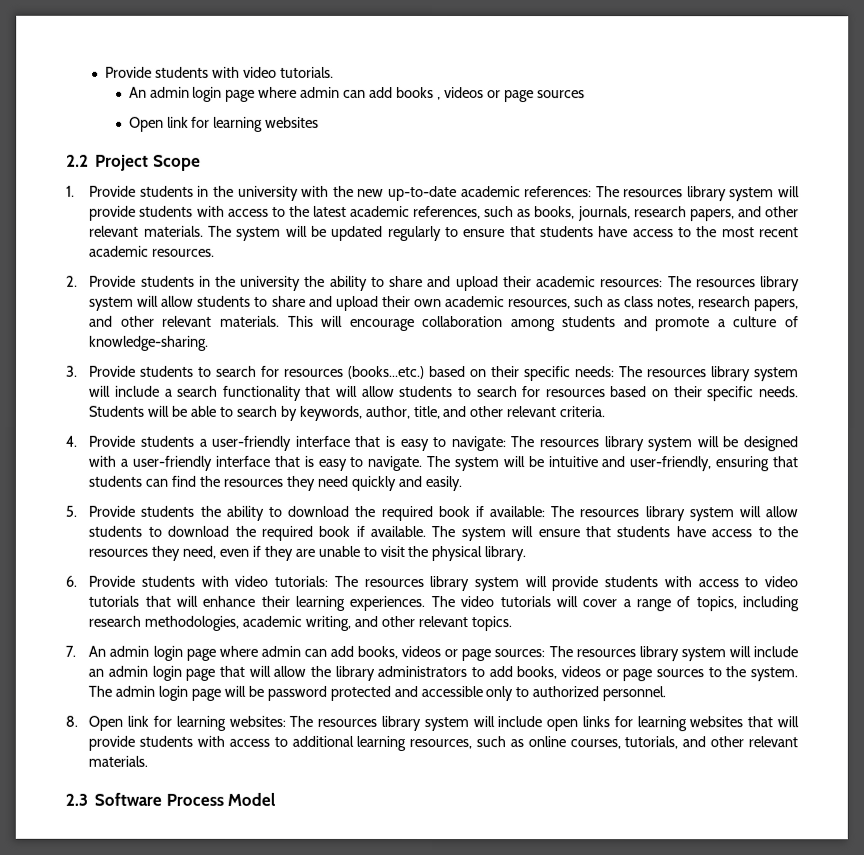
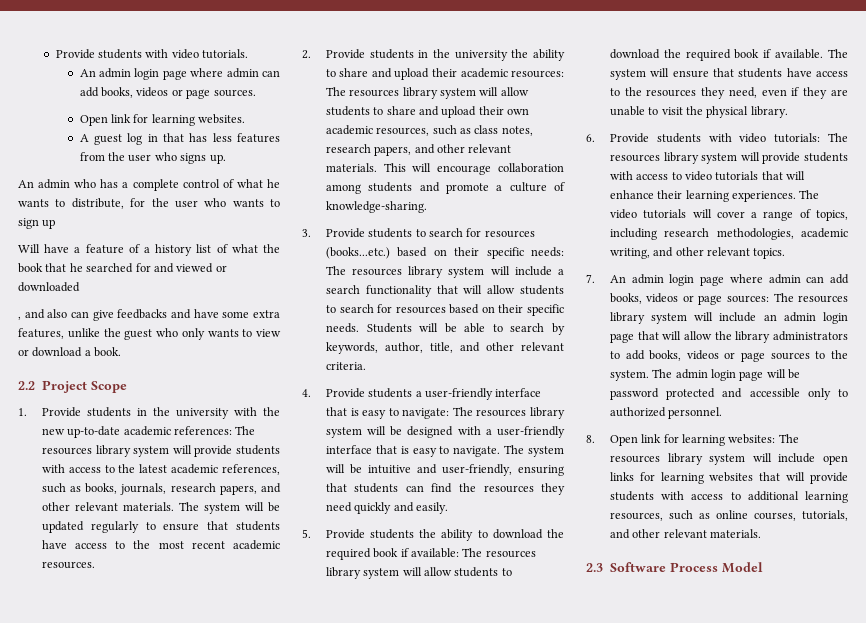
[395,86,585,103] [128,116,320,132] books , videos or page sources // Open link for learning websites -> [101,87,256,99] [79,114,246,126] [79,133,280,145] [79,152,226,164] [18,179,280,191] [18,198,280,209] [18,218,56,229] [18,244,280,256] [18,263,227,273] [18,282,80,292] [18,309,280,321] [18,328,281,340] [18,347,122,357] books, videos or page sources. // Open link for learning websites. // A guest log in that has less features from the user who signs up. // An admin who has a complete control of what he wants to distribute, for the user who wants to sign up // Will have a feature of a history list of what the book that he searched for and viewed or downloaded // , and also can give feedbacks and have some extra features, unlike the guest who only wants to view or download a book.

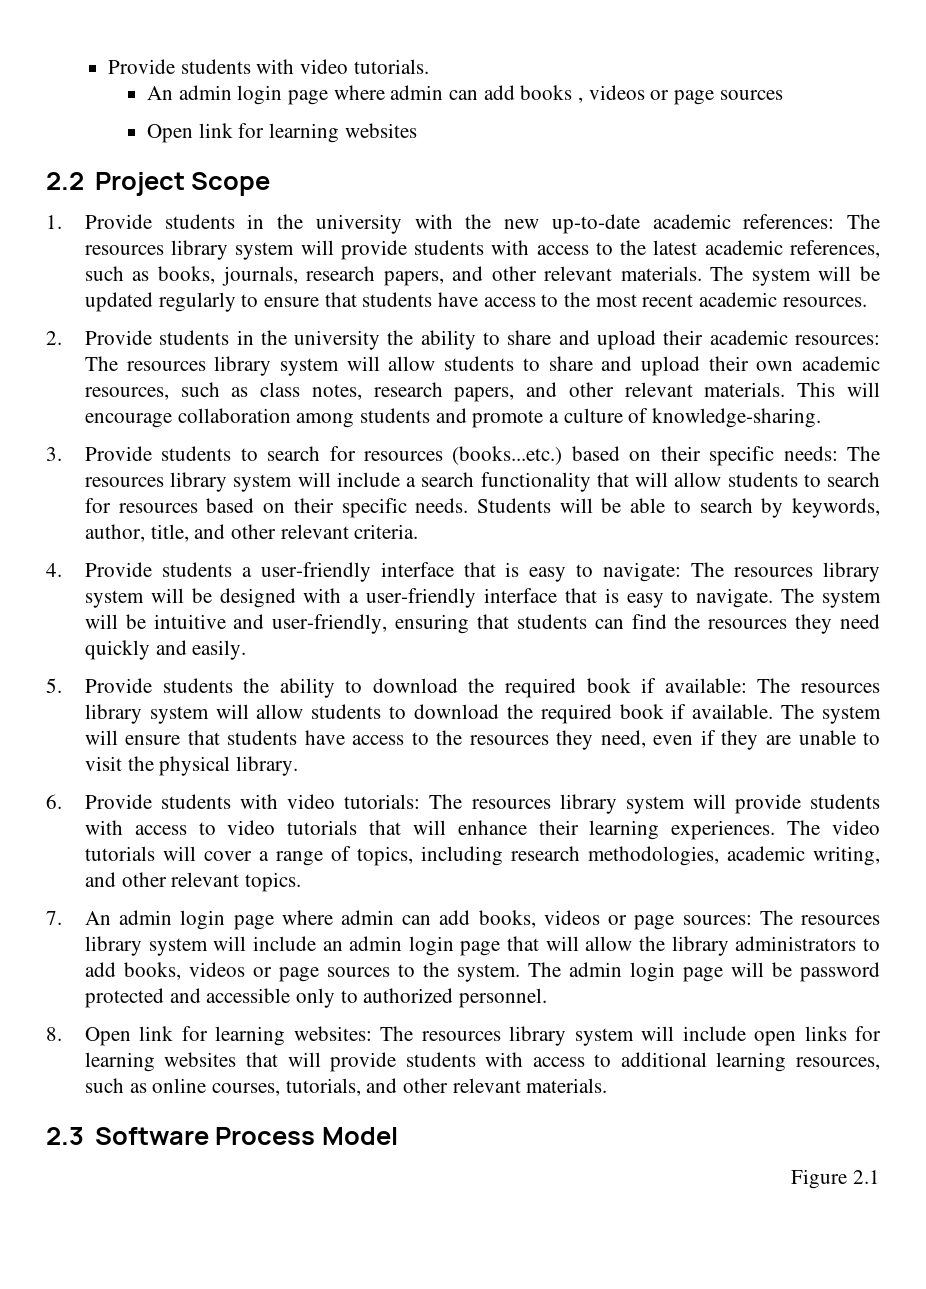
[101,87,256,99] [79,114,246,126] [79,133,280,145] [79,152,226,164] [18,179,280,191] [18,198,280,209] [18,218,56,229] [18,244,280,256] [18,263,227,273] [18,282,80,292] [18,309,280,321] [18,328,281,340] [18,347,122,357] books, videos or page sources. // Open link for learning websites. // A guest log in that has less features from the user who signs up. // An admin who has a complete control of what he wants to distribute, for the user who wants to sign up // Will have a feature of a history list of what the book that he searched for and viewed or downloaded // , and also can give feedbacks and have some extra features, unlike the guest who only wants to view or download a book. -> [520,85,783,105] [146,123,417,143] books , videos or page sources // Open link for learning websites
(763, 567) none -> [791,1169,880,1189] // Figure 2.1

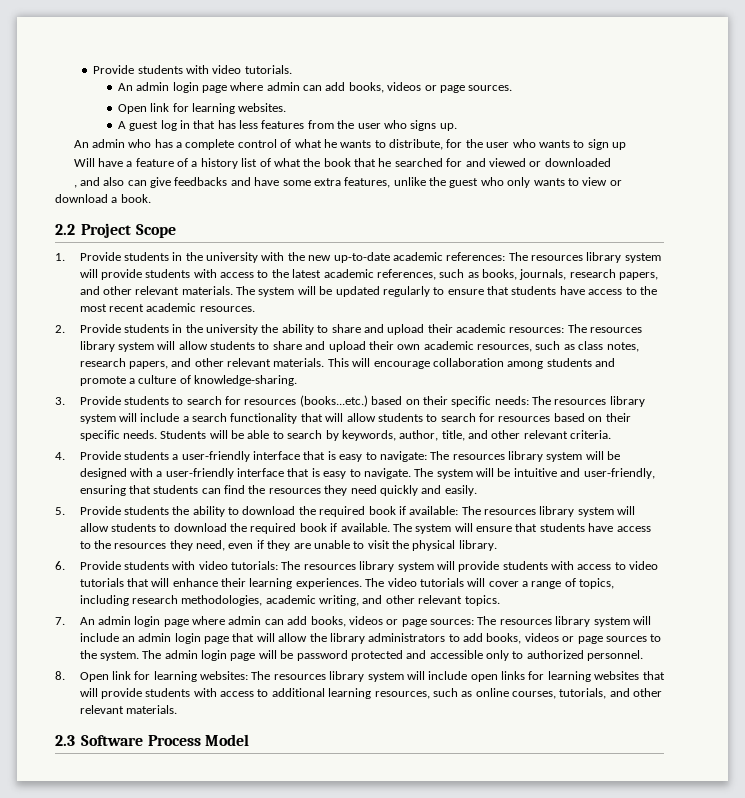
[520,85,783,105] [146,123,417,143] books , videos or page sources // Open link for learning websites -> [348,82,513,93] [117,103,287,114] [117,120,457,131] [73,139,627,150] [73,158,611,169] [73,177,622,188] [55,194,151,203] books, videos or page sources. // Open link for learning websites. // A guest log in that has less features from the user who signs up. // An admin who has a complete control of what he wants to distribute, for the user who wants to sign up // Will have a feature of a history list of what the book that he searched for and viewed or downloaded // , and also can give feedbacks and have some extra features, unlike the guest who only wants to view or download a book.
[791,1169,880,1189] // Figure 2.1 -> (249, 740) none

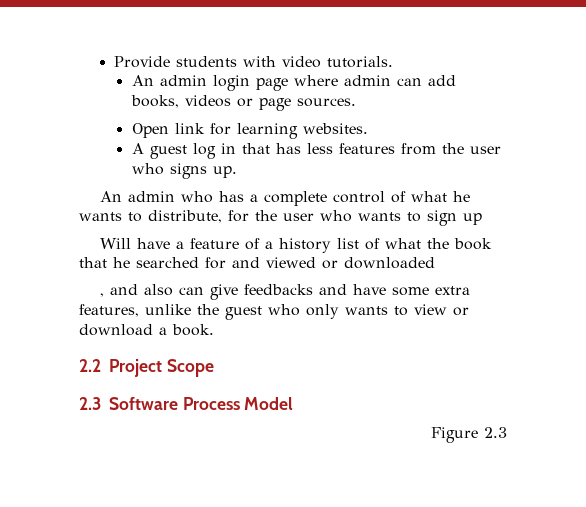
[55,252,661,263] [79,269,659,280] [79,286,657,297] [79,303,255,312] [55,324,643,335] [79,341,639,352] [79,358,616,369] [79,375,298,386] [55,395,645,407] [79,413,631,424] [79,430,612,441] [55,451,621,462] [79,468,655,479] [79,485,477,496] [55,506,636,517] [79,523,651,534] [79,540,497,551] [55,561,659,572] [79,578,615,589] [79,595,500,606] [55,616,651,627] [79,633,662,644] [79,650,644,661] [55,671,665,682] [79,688,663,699] [79,705,177,714] // 1. Provide students in the university with the new up-to-date academic references: The resources library system will provide students with access to the latest academic references, such as books, journals, research papers, and other relevant materials. The system will be updated regularly to ensure that students have access to the most recent academic resources. // 2. Provide students in the university the ability to share and upload their academic resources: The resources library system will allow students to share and upload their own academic resources, such as class notes, research papers, and other relevant materials. This will encourage collaboration among students and promote a culture of knowledge-sharing. // 3. Provide students to search for resources (books...etc.) based on their specific needs: The resources library system will include a search functionality that will allow students to search for resources based on their specific needs. Students will be able to search by keywords, author, title, and other relevant criteria. // 4. Provide students a user-friendly interface that is easy to navigate: The resources library system will be designed with a user-friendly interface that is easy to navigate. The system will be intuitive and user-friendly, ensuring that students can find the resources they need quickly and easily. // 5. Provide students the ability to download the required book if available: The resources library system will allow students to download the required book if available. The system will ensure that students have access to the resources they need, even if they are unable to visit the physical library. // 6. Provide students with video tutorials: The resources library system will provide students with access to video tutorials that will enhance their learning experiences. The video tutorials will cover a range of topics, including research methodologies, academic writing, and other relevant topics. // 7. An admin login page where admin can add books, videos or page sources: The resources library system will include an admin login page that will allow the library administrators to add books, videos or page sources to the system. The admin login page will be password protected and accessible only to authorized personnel. // 8. Open link for learning websites: The resources library system will include open links for learning websites that will provide students with access to additional learning resources, such as online courses, tutorials, and other relevant materials. -> (214, 368) none
(249, 740) none -> [431,427,507,443] // Figure 2.3

